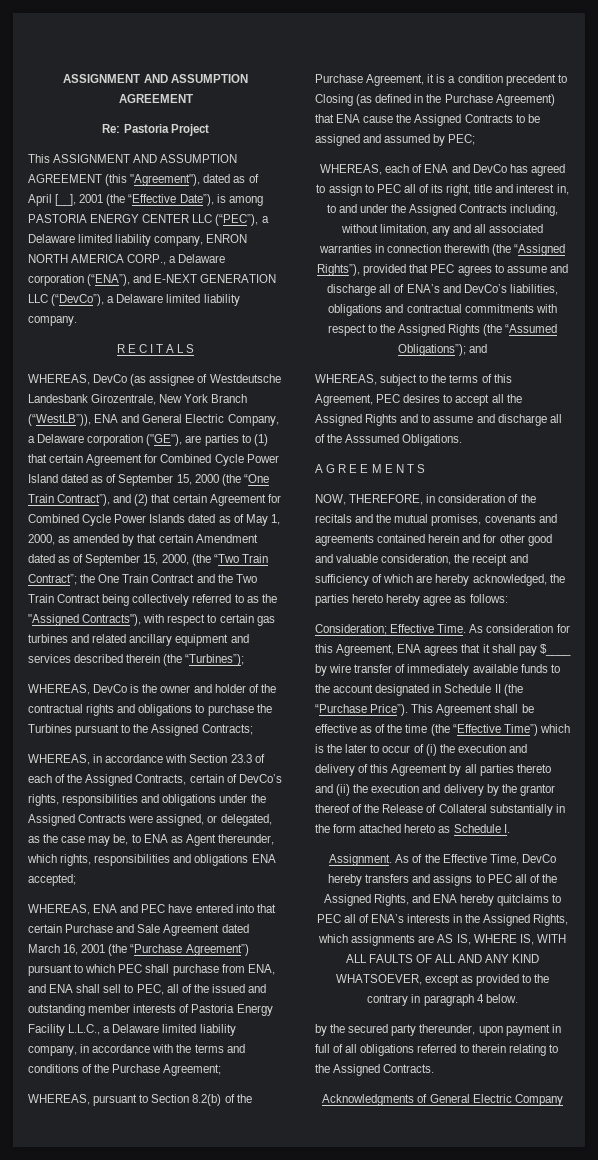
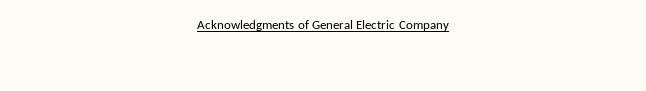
[63,74,248,83] [118,94,193,103] [102,124,209,136] [28,154,238,163] [28,174,259,186] [28,194,263,206] [28,214,269,226] [28,234,248,246] [28,254,226,265] [28,274,277,286] [28,294,240,306] [28,316,77,326] [116,344,195,353] [28,374,281,386] [28,394,248,405] [28,414,279,426] [28,434,268,446] [28,454,279,466] [28,474,269,486] [28,494,281,506] [28,514,280,526] [28,534,258,546] [28,554,268,566] [28,574,257,585] [28,594,277,606] [28,614,275,626] [28,634,249,646] [28,654,245,666] [28,684,276,695] [28,704,272,716] [28,724,253,736] [28,754,265,765] [28,774,282,786] [28,794,266,806] [28,814,272,826] [28,834,274,846] [27,854,276,866] [28,874,76,886] [28,904,276,915] [28,924,249,936] [28,944,249,956] [28,964,275,976] [28,984,267,995] [28,1004,273,1016] [28,1024,236,1036] [28,1044,245,1056] [28,1064,222,1076] [28,1094,252,1106] [315,74,567,86] [315,94,555,106] [315,114,540,126] [315,134,476,146] [320,164,565,176] [316,184,569,196] [326,204,559,216] [340,224,544,236] [318,244,566,256] [317,264,568,276] [327,284,558,296] [328,304,557,316] [327,324,558,336] [397,344,488,356] [315,374,512,386] [315,394,522,406] [315,414,562,426] [315,434,463,446] [315,464,425,473] [315,494,536,505] [315,514,557,526] [315,534,552,546] [315,554,528,566] [315,574,565,586] [315,594,508,606] [315,624,570,635] [315,644,571,656] [315,664,560,676] [315,684,523,696] [315,704,534,716] [315,724,570,736] [315,744,527,756] [315,764,551,776] [315,784,555,796] [315,804,565,816] [315,824,510,833] [329,854,556,866] [328,874,557,886] [323,894,562,906] [316,914,569,926] [318,934,566,946] [345,954,540,963] [335,974,550,986] [367,994,518,1006] [315,1024,561,1036] [315,1044,558,1056] [315,1064,435,1076] ASSIGNMENT AND ASSUMPTION AGREEMENT // Re: Pastoria Project // This ASSIGNMENT AND ASSUMPTION AGREEMENT (this "Agreement"), dated as of April [__], 2001 (the “Effective Date”), is among PASTORIA ENERGY CENTER LLC (“PEC”), a Delaware limited liability company, ENRON NORTH AMERICA CORP., a Delaware corporation (“ENA”), and E-NEXT GENERATION LLC (“DevCo”), a Delaware limited liability company. // R E C I T A L S // WHEREAS, DevCo (as assignee of Westdeutsche Landesbank Girozentrale, New York Branch (“WestLB”)), ENA and General Electric Company, a Delaware corporation ("GE"), are parties to (1) that certain Agreement for Combined Cycle Power Island dated as of September 15, 2000 (the “One Train Contract”), and (2) that certain Agreement for Combined Cycle Power Islands dated as of May 1, 2000, as amended by that certain Amendment dated as of September 15, 2000, (the “Two Train Contract”; the One Train Contract and the Two Train Contract being collectively referred to as the "Assigned Contracts"), with respect to certain gas turbines and related ancillary equipment and services described therein (the “Turbines”); // WHEREAS, DevCo is the owner and holder of the contractual rights and obligations to purchase the Turbines pursuant to the Assigned Contracts; // WHEREAS, in accordance with Section 23.3 of each of the Assigned Contracts, certain of DevCo’s rights, responsibilities and obligations under the Assigned Contracts were assigned, or delegated, as the case may be, to ENA as Agent thereunder, which rights, responsibilities and obligations ENA accepted; // WHEREAS, ENA and PEC have entered into that certain Purchase and Sale Agreement dated March 16, 2001 (the “Purchase Agreement”) pursuant to which PEC shall purchase from ENA, and ENA shall sell to PEC, all of the issued and outstanding member interests of Pastoria Energy Facility L.L.C., a Delaware limited liability company, in accordance with the terms and conditions of the Purchase Agreement; // WHEREAS, pursuant to Section 8.2(b) of the Purchase Agreement, it is a condition precedent to Closing (as defined in the Purchase Agreement) that ENA cause the Assigned Contracts to be assigned and assumed by PEC; // WHEREAS, each of ENA and DevCo has agreed to assign to PEC all of its right, title and interest in, to and under the Assigned Contracts including, without limitation, any and all associated warranties in connection therewith (the “Assigned Rights”), provided that PEC agrees to assume and discharge all of ENA’s and DevCo’s liabilities, obligations and contractual commitments with respect to the Assigned Rights (the “Assumed Obligations”); and // WHEREAS, subject to the terms of this Agreement, PEC desires to accept all the Assigned Rights and to assume and discharge all of the Asssumed Obligations. // A G R E E M E N T S // NOW, THEREFORE, in consideration of the recitals and the mutual promises, covenants and agreements contained herein and for other good and valuable consideration, the receipt and sufficiency of which are hereby acknowledged, the parties hereto hereby agree as follows: // Consideration; Effective Time. As consideration for this Agreement, ENA agrees that it shall pay $____ by wire transfer of immediately available funds to the account designated in Schedule II (the “Purchase Price”). This Agreement shall be effective as of the time (the “Effective Time”) which is the later to occur of (i) the execution and delivery of this Agreement by all parties thereto and (ii) the execution and delivery by the grantor thereof of the Release of Collateral substantially in the form attached hereto as Schedule I. // Assignment. As of the Effective Time, DevCo hereby transfers and assigns to PEC all of the Assigned Rights, and ENA hereby quitclaims to PEC all of ENA’s interests in the Assigned Rights, which assignments are AS IS, WHERE IS, WITH ALL FAULTS OF ALL AND ANY KIND WHATSOEVER, except as provided to the contrary in paragraph 4 below. // by the secured party thereunder, upon payment in full of all obligations referred to therein relating to the Assigned Contracts. // -> (197, 25) none

